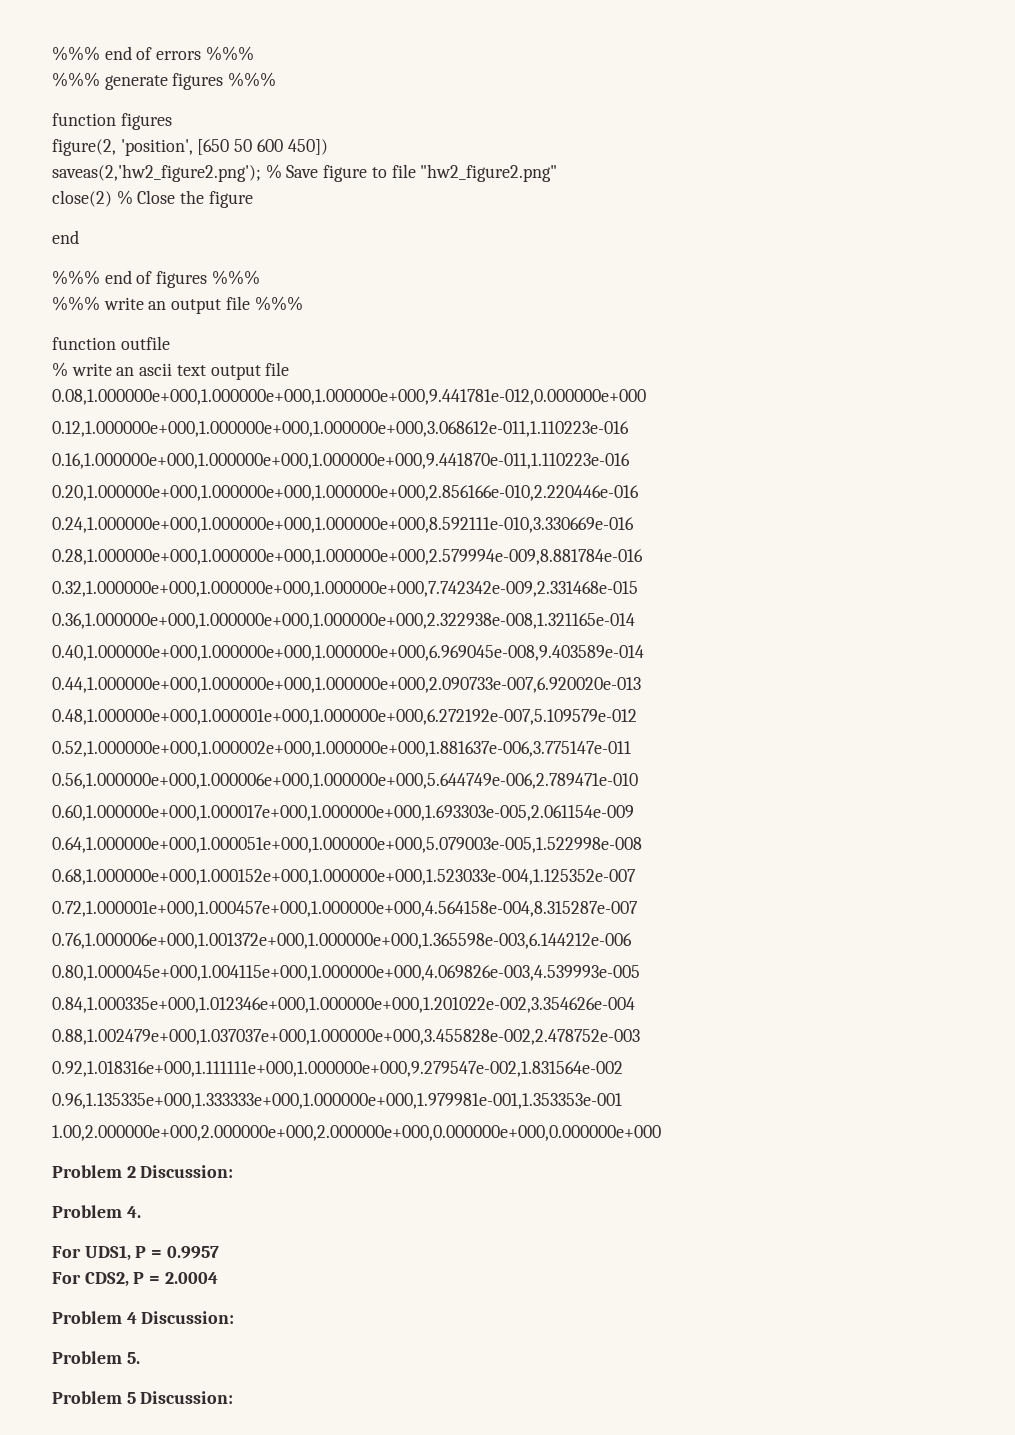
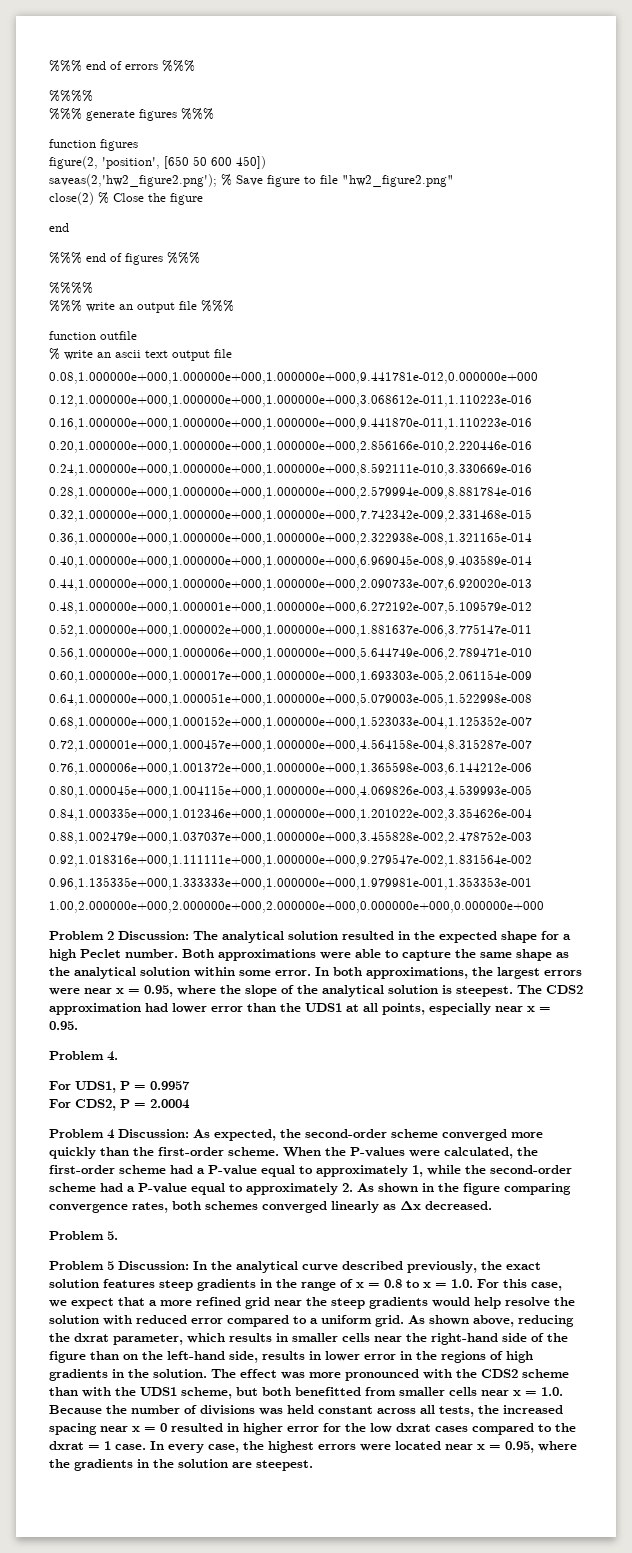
(254, 53) none -> [49,90,93,102] // %%%%
(260, 277) none -> [49,282,93,294] // %%%%
(234, 1171) none -> [193,931,571,943] [49,949,569,961] [49,967,582,979] [49,985,583,997] [49,1003,551,1015] [49,1021,78,1030] The analytical solution resulted in the expected shape for a high Peclet number. Both approximations were able to capture the same shape as the analytical solution within some error. In both approximations, the largest errors were near x = 0.95, where the slope of the analytical solution is steepest. The CDS2 approximation had lower error than the UDS1 at all points, especially near x = 0.95.
(235, 1317) none -> [193,1129,543,1141] [49,1147,538,1159] [49,1165,572,1177] [49,1183,571,1195] [49,1200,492,1213] As expected, the second-order scheme converged more quickly than the first-order scheme. When the P-values were calculated, the first-order scheme had a P-value equal to approximately 1, while the second-order scheme had a P-value equal to approximately 2. As shown in the figure comparing convergence rates, both schemes converged linearly as Δx decreased.
(234, 1397) none -> [193,1261,541,1273] [49,1279,562,1291] [49,1297,575,1309] [49,1315,574,1327] [49,1333,568,1345] [49,1351,533,1363] [49,1369,569,1381] [49,1387,563,1399] [49,1405,563,1417] [49,1423,576,1435] [49,1441,577,1453] [49,1459,313,1471] In the analytical curve described previously, the exact solution features steep gradients in the range of x = 0.8 to x = 1.0. For this case, we expect that a more refined grid near the steep gradients would help resolve the solution with reduced error compared to a uniform grid. As shown above, reducing the dxrat parameter, which results in smaller cells near the right-hand side of the figure than on the left-hand side, results in lower error in the regions of high gradients in the solution. The effect was more pronounced with the CDS2 scheme than with the UDS1 scheme, but both benefitted from smaller cells near x = 1.0. Because the number of divisions was held constant across all tests, the increased spacing near x = 0 resulted in higher error for the low dxrat cases compared to the dxrat = 1 case. In every case, the highest errors were located near x = 0.95, where the gradients in the solution are steepest.

